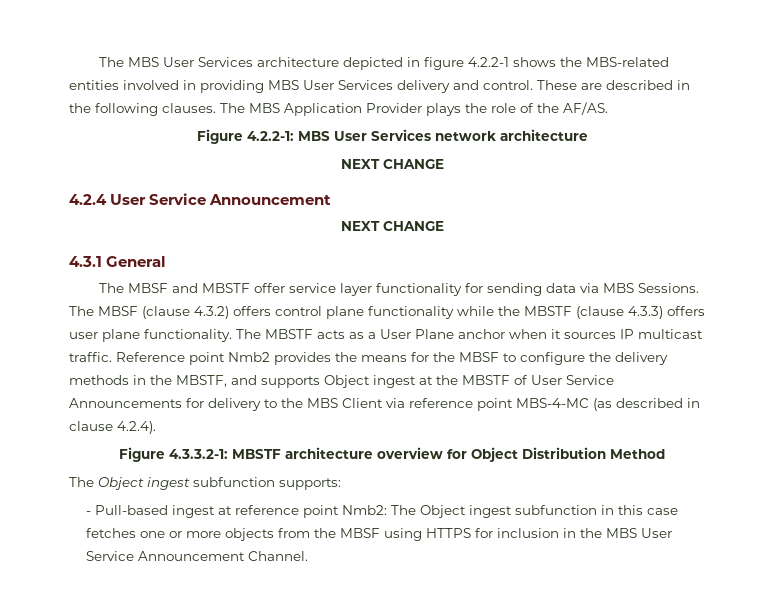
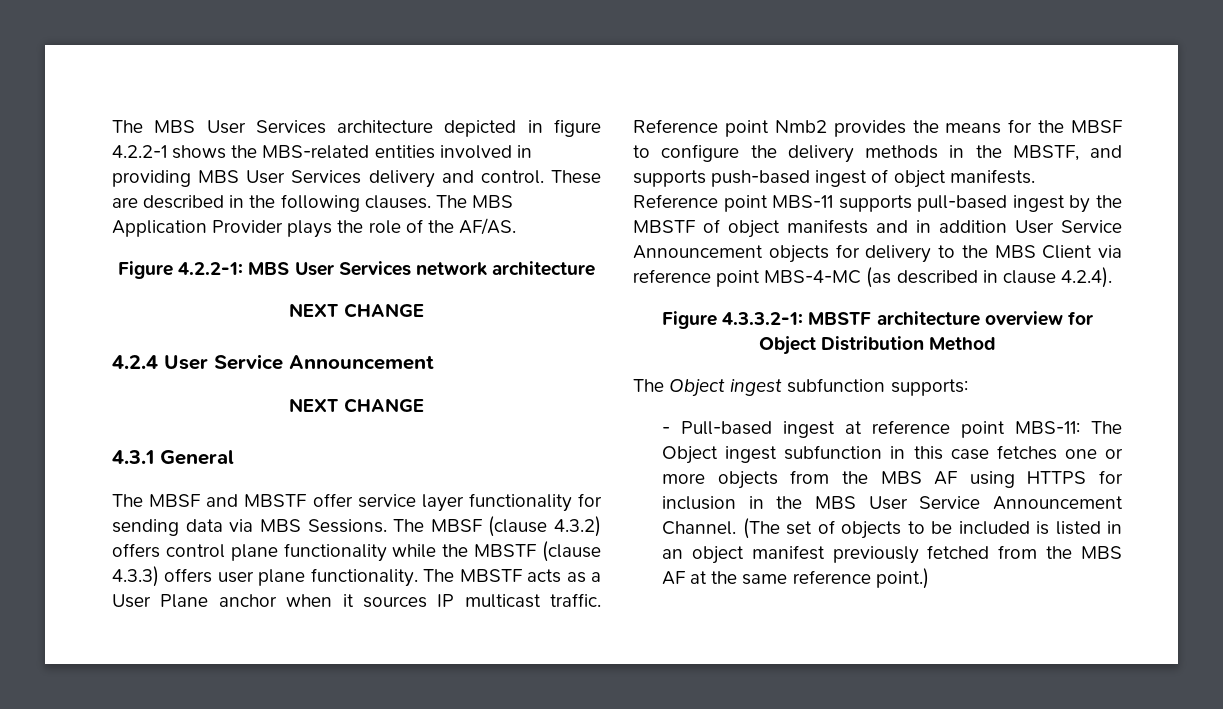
[324,375,614,388] [69,398,182,408] Object ingest at the MBSTF of User Service Announcements -> [711,169,1035,188] [633,194,1122,213] [633,219,1122,238] [633,245,829,263] push-based ingest of object manifests. Reference point MBS-11 supports pull-based ingest by the MBSTF of object manifests and in addition User Service Announcement objects
[342,505,388,515] Nmb2: -> [1015,421,1081,434] MBS-11:
[340,528,381,538] MBSF -> [880,471,959,485] MBS AF
(309, 556) none -> [742,518,1122,539] [662,545,1122,564] [662,568,929,589] (The set of objects to be included is listed in an object manifest previously fetched from the MBS AF at the same reference point.)

